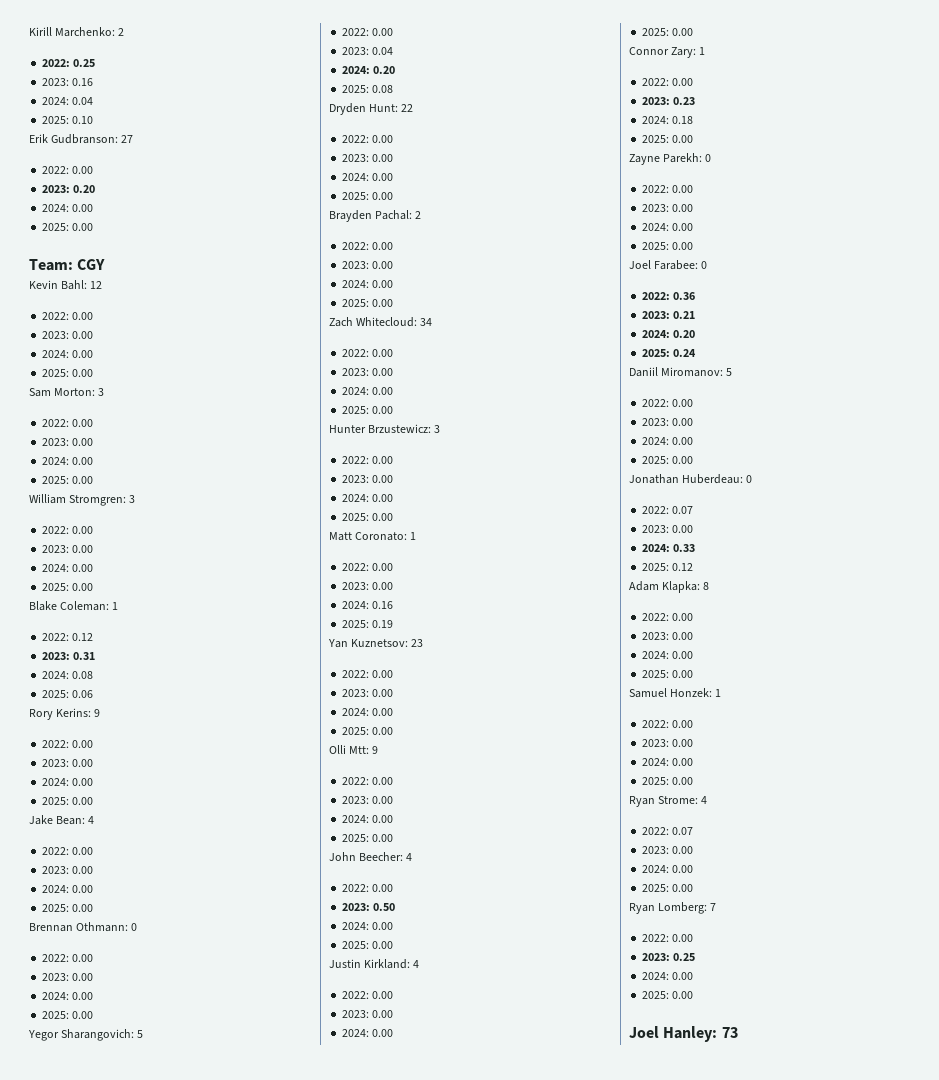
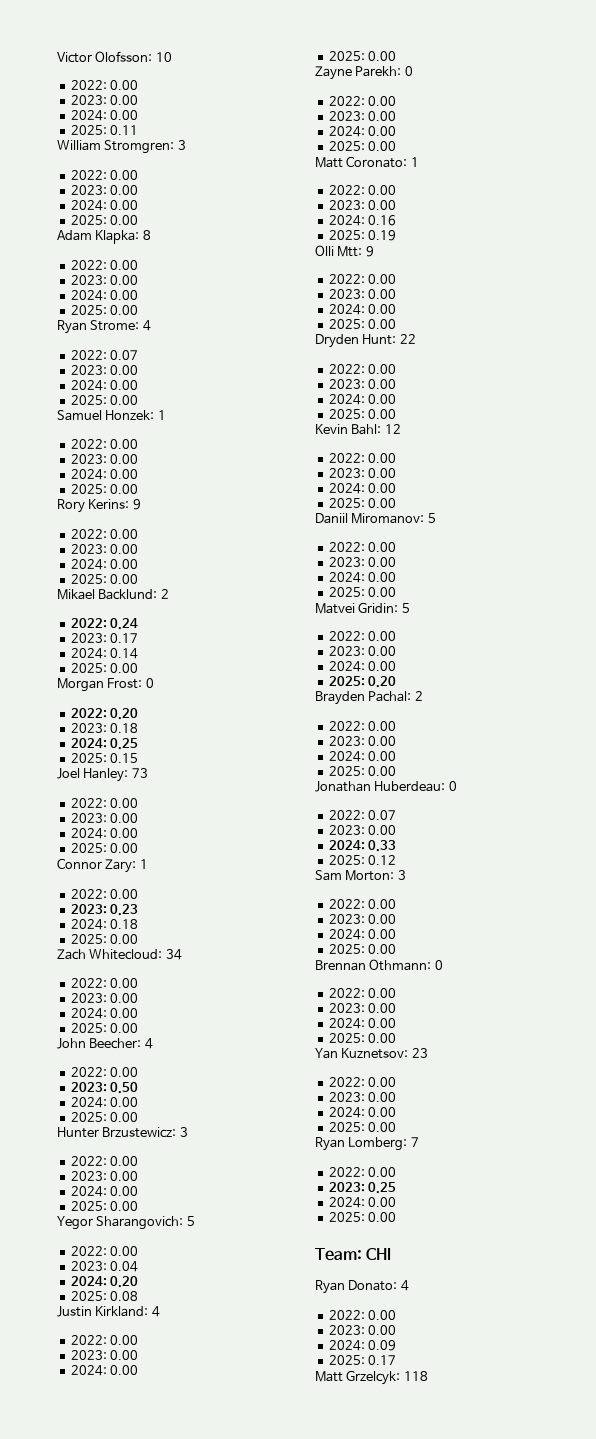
[29,27,125,37] [42,59,96,67] [42,78,94,86] [42,97,94,105] [42,116,94,124] [29,134,134,144] [42,166,94,174] [42,185,96,193] [42,204,94,212] [42,223,94,231] [29,259,106,271] Kirill Marchenko: 2 // 2022: 0.25 // 2023: 0.16 // 2024: 0.04 // 2025: 0.10 // Erik Gudbranson: 27 // 2022: 0.00 // 2023: 0.20 // 2024: 0.00 // 2025: 0.00 // Team: CGY -> [57,51,172,63] [70,80,139,90] [70,95,139,105] [70,110,139,121] [70,125,139,135] [57,140,186,154] [70,170,139,180] [70,185,139,195] [70,200,139,211] [70,215,139,225] [57,230,151,244] [70,260,139,270] [70,275,139,285] [70,290,139,301] [70,305,139,315] [57,320,151,334] [70,350,139,360] [70,365,139,375] [70,380,139,391] [70,395,139,405] [57,410,166,421] [70,439,139,449] [70,454,139,464] [70,469,139,480] [70,484,139,494] [57,499,141,513] [70,529,139,539] [70,544,139,554] [70,559,139,570] [70,574,139,584] [57,589,169,600] [70,618,139,630] [70,633,139,643] [70,648,139,659] [70,663,139,673] [57,678,154,692] [70,708,139,720] [70,723,139,733] [70,738,139,750] [70,753,139,763] [57,768,148,782] [70,798,139,808] [70,813,139,823] [70,828,139,839] [70,843,139,853] [57,858,148,873] [70,889,139,899] [70,904,139,916] [70,919,139,930] [70,934,139,944] [57,949,182,960] [70,978,139,988] [70,993,139,1003] [70,1008,139,1019] [70,1023,139,1033] [57,1038,153,1049] [70,1067,139,1077] [70,1082,139,1094] [70,1097,139,1108] [70,1112,139,1122] [57,1127,188,1138] [70,1156,139,1166] [70,1171,139,1181] [70,1186,139,1197] [70,1201,139,1211] [57,1216,195,1230] [70,1246,139,1256] [70,1261,139,1272] [70,1276,139,1288] [70,1291,139,1301] [57,1306,160,1317] [70,1335,139,1345] [70,1350,139,1360] [70,1365,139,1376] [328,51,397,61] [315,66,413,80] [328,96,397,106] [328,111,397,121] [328,126,397,137] [328,141,397,151] [315,156,419,168] [328,185,397,195] [328,200,397,210] [328,215,397,226] [328,230,397,241] [315,245,374,257] [328,274,397,284] [328,289,397,299] [328,304,397,315] [328,319,397,329] [315,334,416,348] [328,364,397,374] [328,379,397,389] [328,394,397,405] [328,409,397,419] Victor Olofsson: 10 // 2022: 0.00 // 2023: 0.00 // 2024: 0.00 // 2025: 0.11 // William Stromgren: 3 // 2022: 0.00 // 2023: 0.00 // 2024: 0.00 // 2025: 0.00 // Adam Klapka: 8 // 2022: 0.00 // 2023: 0.00 // 2024: 0.00 // 2025: 0.00 // Ryan Strome: 4 // 2022: 0.07 // 2023: 0.00 // 2024: 0.00 // 2025: 0.00 // Samuel Honzek: 1 // 2022: 0.00 // 2023: 0.00 // 2024: 0.00 // 2025: 0.00 // Rory Kerins: 9 // 2022: 0.00 // 2023: 0.00 // 2024: 0.00 // 2025: 0.00 // Mikael Backlund: 2 // 2022: 0.24 // 2023: 0.17 // 2024: 0.14 // 2025: 0.00 // Morgan Frost: 0 // 2022: 0.20 // 2023: 0.18 // 2024: 0.25 // 2025: 0.15 // Joel Hanley: 73 // 2022: 0.00 // 2023: 0.00 // 2024: 0.00 // 2025: 0.00 // Connor Zary: 1 // 2022: 0.00 // 2023: 0.23 // 2024: 0.18 // 2025: 0.00 // Zach Whitecloud: 34 // 2022: 0.00 // 2023: 0.00 // 2024: 0.00 // 2025: 0.00 // John Beecher: 4 // 2022: 0.00 // 2023: 0.50 // 2024: 0.00 // 2025: 0.00 // Hunter Brzustewicz: 3 // 2022: 0.00 // 2023: 0.00 // 2024: 0.00 // 2025: 0.00 // Yegor Sharangovich: 5 // 2022: 0.00 // 2023: 0.04 // 2024: 0.20 // 2025: 0.08 // Justin Kirkland: 4 // 2022: 0.00 // 2023: 0.00 // 2024: 0.00 // 2025: 0.00 // Zayne Parekh: 0 // 2022: 0.00 // 2023: 0.00 // 2024: 0.00 // 2025: 0.00 // Matt Coronato: 1 // 2022: 0.00 // 2023: 0.00 // 2024: 0.16 // 2025: 0.19 // Olli Mtt: 9 // 2022: 0.00 // 2023: 0.00 // 2024: 0.00 // 2025: 0.00 // Dryden Hunt: 22 // 2022: 0.00 // 2023: 0.00 // 2024: 0.00 // 2025: 0.00
[29,388,105,397] [42,419,94,427] [42,438,94,446] [42,457,94,465] [42,476,94,484] [29,494,136,506] [42,526,94,534] [42,545,94,553] [42,564,94,572] [42,583,94,591] [29,601,119,611] [42,633,94,641] [42,652,96,660] [42,671,94,679] [42,690,94,698] [29,708,101,720] [42,740,94,748] [42,759,94,767] [42,778,94,786] [42,797,94,805] [29,815,95,825] Sam Morton: 3 // 2022: 0.00 // 2023: 0.00 // 2024: 0.00 // 2025: 0.00 // William Stromgren: 3 // 2022: 0.00 // 2023: 0.00 // 2024: 0.00 // 2025: 0.00 // Blake Coleman: 1 // 2022: 0.12 // 2023: 0.31 // 2024: 0.08 // 2025: 0.06 // Rory Kerins: 9 // 2022: 0.00 // 2023: 0.00 // 2024: 0.00 // 2025: 0.00 // Jake Bean: 4 -> [315,513,436,524] [328,542,397,552] [328,557,397,567] [328,572,397,583] [328,587,397,597] [315,602,410,614] [328,631,397,641] [328,646,397,656] [328,661,397,672] [328,676,397,688] [315,691,423,705] [328,721,397,731] [328,736,397,746] [328,751,397,762] [328,766,397,776] [315,781,457,792] [328,810,397,820] [328,825,397,835] [328,840,397,852] [328,855,397,865] [315,870,406,881] Daniil Miromanov: 5 // 2022: 0.00 // 2023: 0.00 // 2024: 0.00 // 2025: 0.00 // Matvei Gridin: 5 // 2022: 0.00 // 2023: 0.00 // 2024: 0.00 // 2025: 0.20 // Brayden Pachal: 2 // 2022: 0.00 // 2023: 0.00 // 2024: 0.00 // 2025: 0.00 // Jonathan Huberdeau: 0 // 2022: 0.07 // 2023: 0.00 // 2024: 0.33 // 2025: 0.12 // Sam Morton: 3
[28,1029,144,1041] [342,28,394,36] [342,47,394,55] [342,66,396,74] [342,85,394,93] [329,103,414,115] [342,135,394,143] [342,154,394,162] [342,173,394,181] [342,192,394,200] [329,210,422,222] [342,242,394,250] [342,261,394,269] [342,280,394,288] [342,299,394,307] [329,317,433,327] [342,349,394,357] [342,368,394,376] [342,387,394,395] [342,406,394,414] [329,424,441,433] [342,456,394,464] [342,475,394,483] [342,494,394,502] [342,513,394,521] [329,532,417,541] [342,563,394,571] [342,582,394,590] [342,601,394,609] [342,620,394,628] // Yegor Sharangovich: 5 // 2022: 0.00 // 2023: 0.04 // 2024: 0.20 // 2025: 0.08 // Dryden Hunt: 22 // 2022: 0.00 // 2023: 0.00 // 2024: 0.00 // 2025: 0.00 // Brayden Pachal: 2 // 2022: 0.00 // 2023: 0.00 // 2024: 0.00 // 2025: 0.00 // Zach Whitecloud: 34 // 2022: 0.00 // 2023: 0.00 // 2024: 0.00 // 2025: 0.00 // Hunter Brzustewicz: 3 // 2022: 0.00 // 2023: 0.00 // 2024: 0.00 // 2025: 0.00 // Matt Coronato: 1 // 2022: 0.00 // 2023: 0.00 // 2024: 0.16 // 2025: 0.19 -> (397, 1038) none
[329,745,379,754] [342,777,394,785] [342,796,394,804] [342,815,394,823] [342,834,394,842] [329,852,413,861] [342,884,394,892] [342,903,396,911] [342,922,394,930] [342,941,394,949] [329,959,420,969] [342,991,394,999] [342,1010,394,1018] [342,1029,394,1037] [642,28,694,36] [629,47,706,58] [642,78,694,86] [642,97,696,105] [642,116,694,124] [642,135,694,143] [629,153,712,165] [642,185,694,193] [642,204,694,212] [642,223,694,231] [642,242,694,250] [629,260,708,270] [642,292,696,300] [642,311,696,319] [642,330,696,338] [642,349,697,357] [629,367,733,377] [642,399,694,407] [642,418,694,426] [642,437,694,445] [642,456,694,464] [629,474,753,484] [642,506,694,514] [642,525,694,533] [642,544,696,552] [642,563,694,571] [629,581,710,593] [642,613,694,621] [642,632,694,640] [642,651,694,659] [642,670,694,678] [629,688,722,698] [642,720,694,728] [642,739,694,747] [642,758,694,766] [642,777,694,785] [629,796,708,807] [642,827,694,835] [642,846,694,854] [642,865,694,873] [642,884,694,892] // Olli Mtt: 9 // 2022: 0.00 // 2023: 0.00 // 2024: 0.00 // 2025: 0.00 // John Beecher: 4 // 2022: 0.00 // 2023: 0.50 // 2024: 0.00 // 2025: 0.00 // Justin Kirkland: 4 // 2022: 0.00 // 2023: 0.00 // 2024: 0.00 // 2025: 0.00 // Connor Zary: 1 // 2022: 0.00 // 2023: 0.23 // 2024: 0.18 // 2025: 0.00 // Zayne Parekh: 0 // 2022: 0.00 // 2023: 0.00 // 2024: 0.00 // 2025: 0.00 // Joel Farabee: 0 // 2022: 0.36 // 2023: 0.21 // 2024: 0.20 // 2025: 0.24 // Daniil Miromanov: 5 // 2022: 0.00 // 2023: 0.00 // 2024: 0.00 // 2025: 0.00 // Jonathan Huberdeau: 0 // 2022: 0.07 // 2023: 0.00 // 2024: 0.33 // 2025: 0.12 // Adam Klapka: 8 // 2022: 0.00 // 2023: 0.00 // 2024: 0.00 // 2025: 0.00 // Samuel Honzek: 1 // 2022: 0.00 // 2023: 0.00 // 2024: 0.00 // 2025: 0.00 // Ryan Strome: 4 // 2022: 0.07 // 2023: 0.00 // 2024: 0.00 // 2025: 0.00 -> (397, 1127) none
[629,1026,738,1042] Joel Hanley: 73 -> [315,1248,392,1261] [315,1280,409,1294] [328,1310,397,1320] [328,1325,397,1335] [328,1340,397,1351] [328,1355,397,1365] [315,1370,428,1385] Team: CHI // Ryan Donato: 4 // 2022: 0.00 // 2023: 0.00 // 2024: 0.09 // 2025: 0.17 // Matt Grzelcyk: 118

